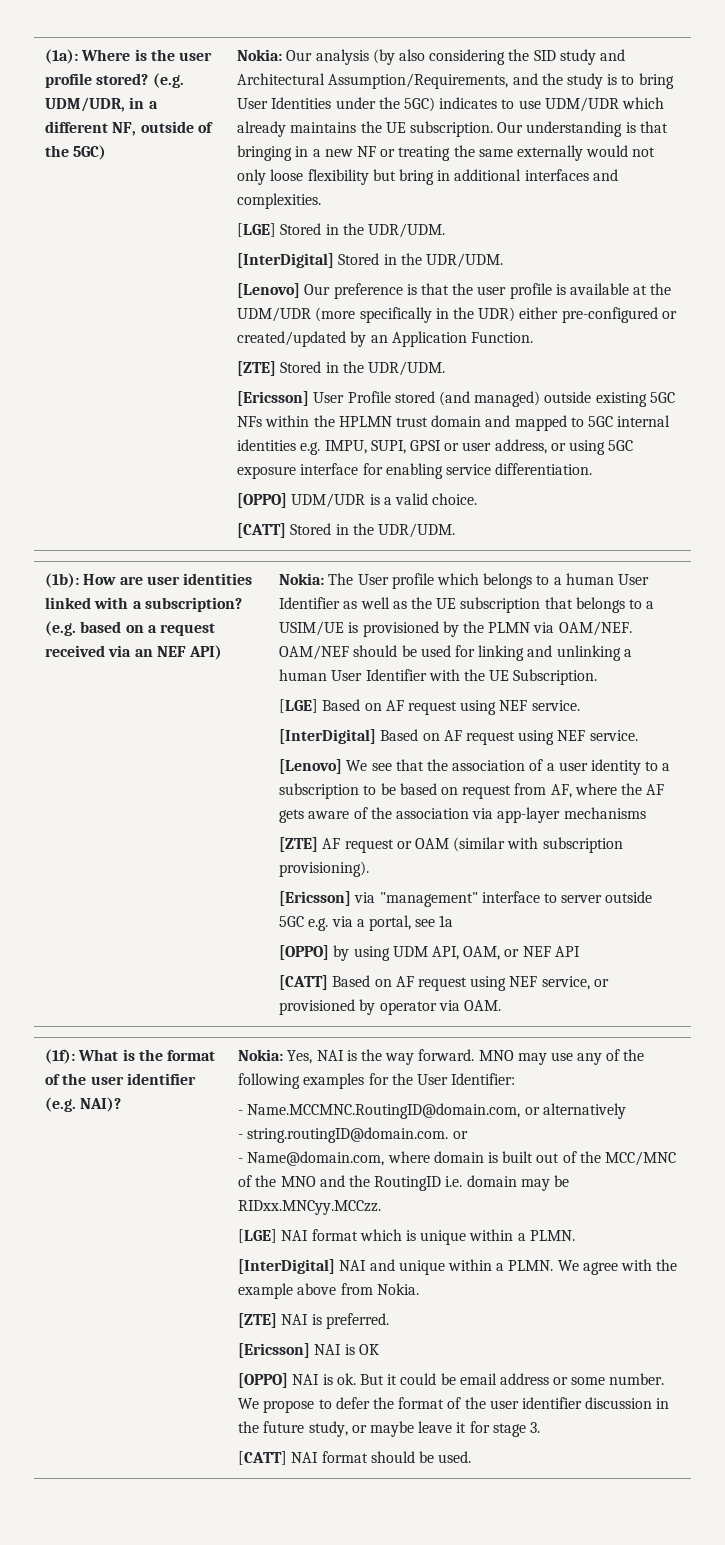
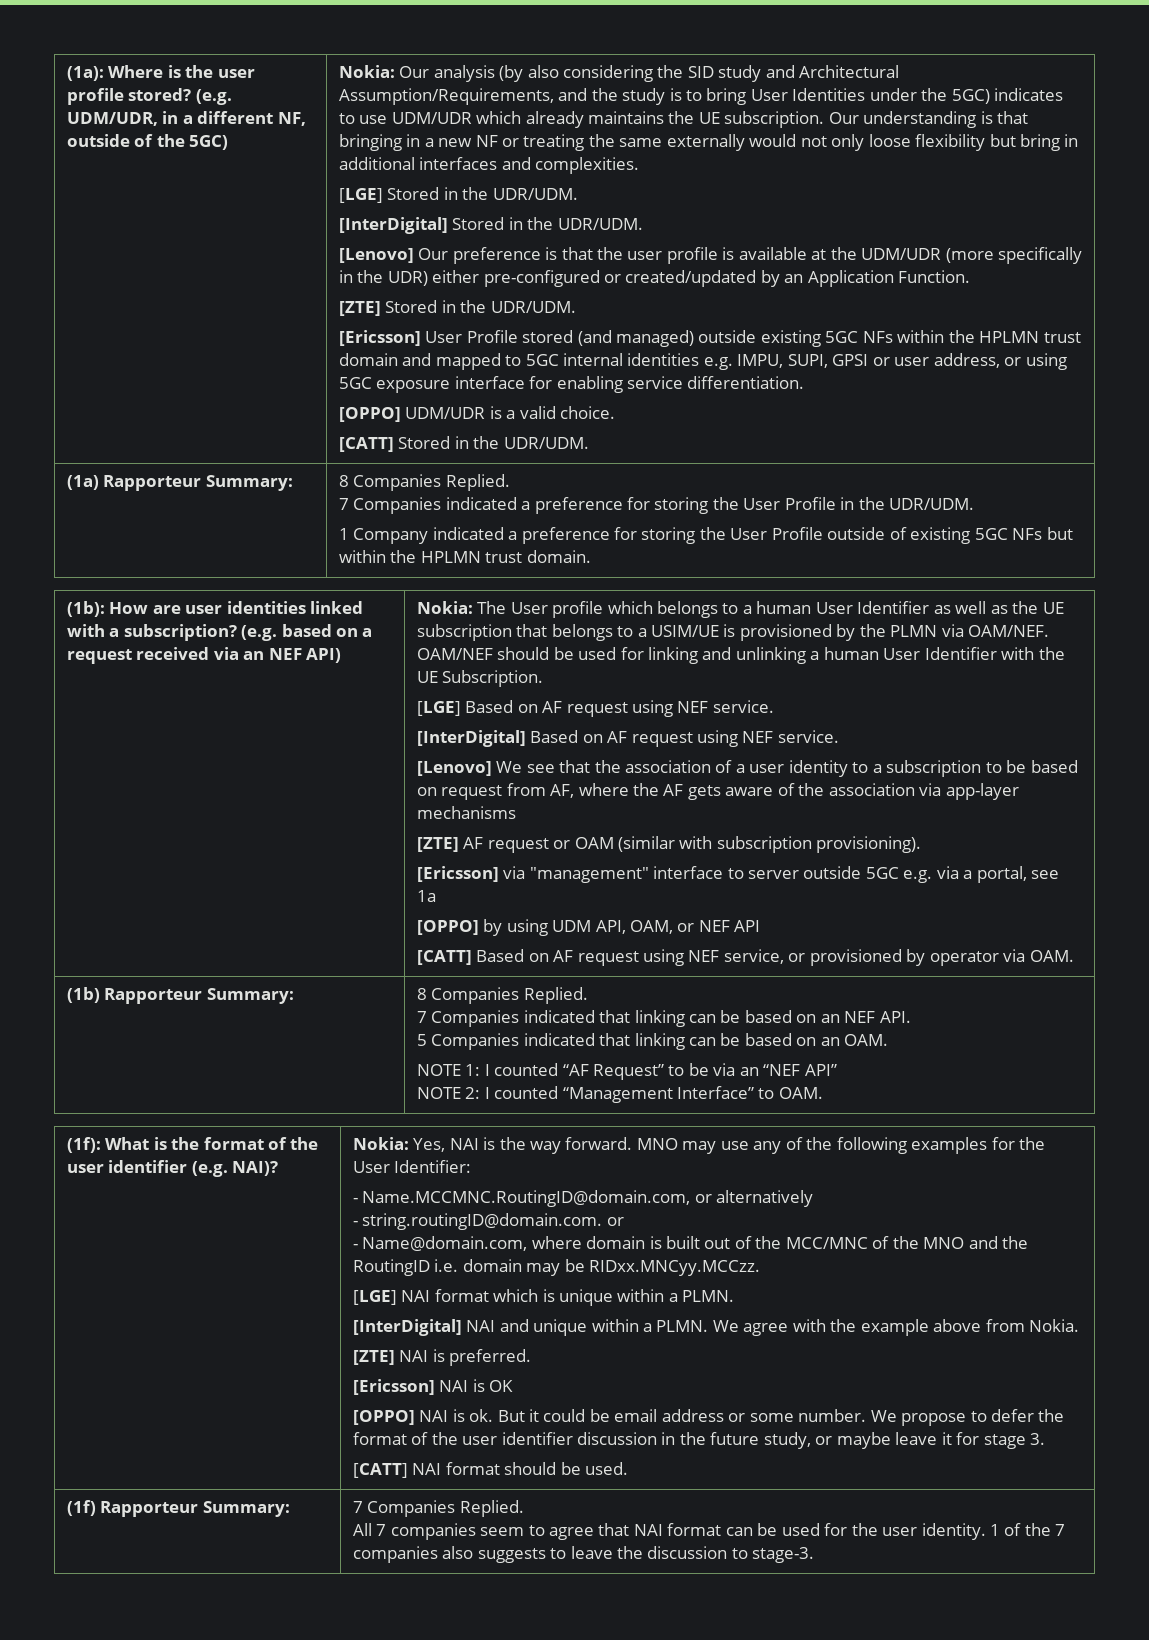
(455, 530) none -> [66,475,293,491] [338,474,510,491] [338,497,975,514] [338,527,1073,544] [338,550,591,563] // (1a) Rapporteur Summary: | 8 Companies Replied. // 7 Companies indicated a preference for storing the User Profile in the UDR/UDM. // 1 Company indicated a preference for storing the User Profile outside of existing 5GC NFs but within the HPLMN trust domain.
(501, 1005) none -> [66,987,294,1004] [416,987,588,1004] [416,1010,911,1027] [416,1033,889,1050] [416,1063,837,1080] [416,1086,823,1103] // (1b) Rapporteur Summary: | 8 Companies Replied. // 7 Companies indicated that linking can be based on an NEF API. // 5 Companies indicated that linking can be based on an OAM. // NOTE 1: I counted “AF Request” to be via an “NEF API” // NOTE 2: I counted “Management Interface” to OAM.
(472, 1457) none -> [66,1500,290,1517] [352,1500,524,1517] [352,1523,1066,1540] [352,1546,815,1563] // (1f) Rapporteur Summary: | 7 Companies Replied. // All 7 companies seem to agree that NAI format can be used for the user identity. 1 of the 7 companies also suggests to leave the discussion to stage-3.

